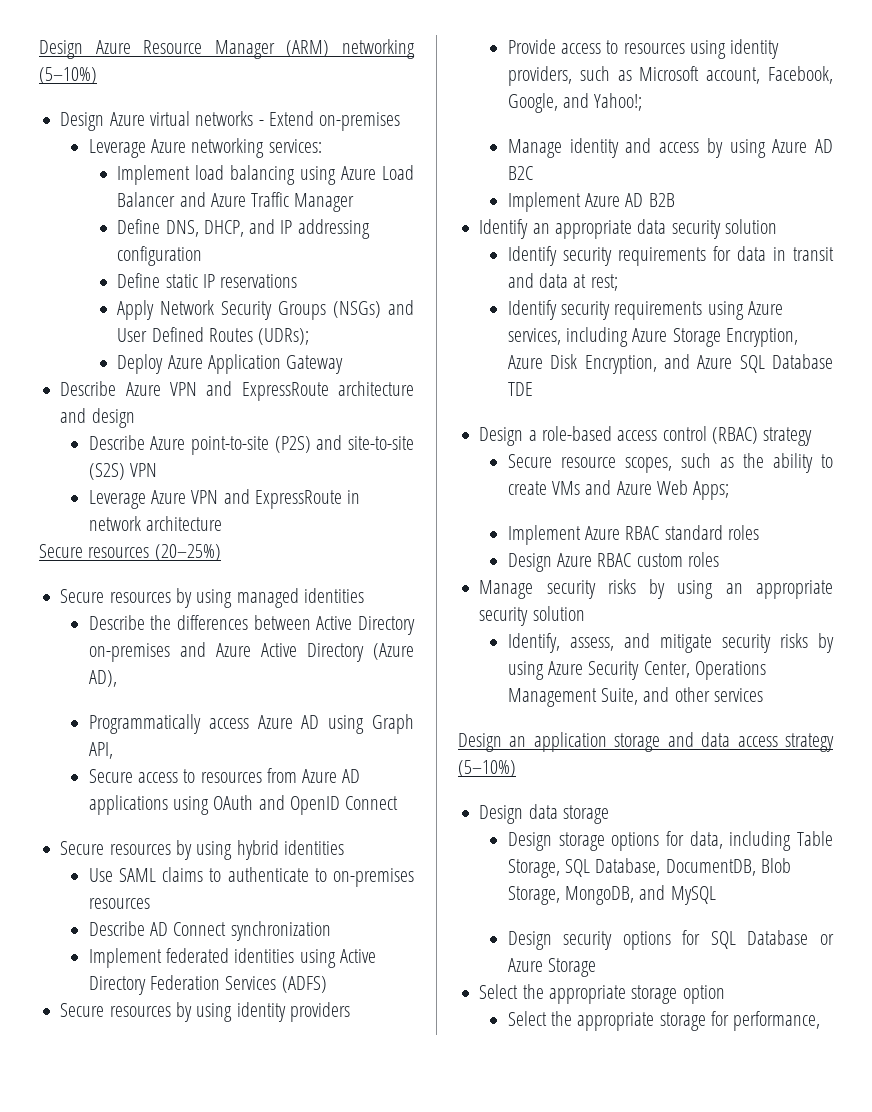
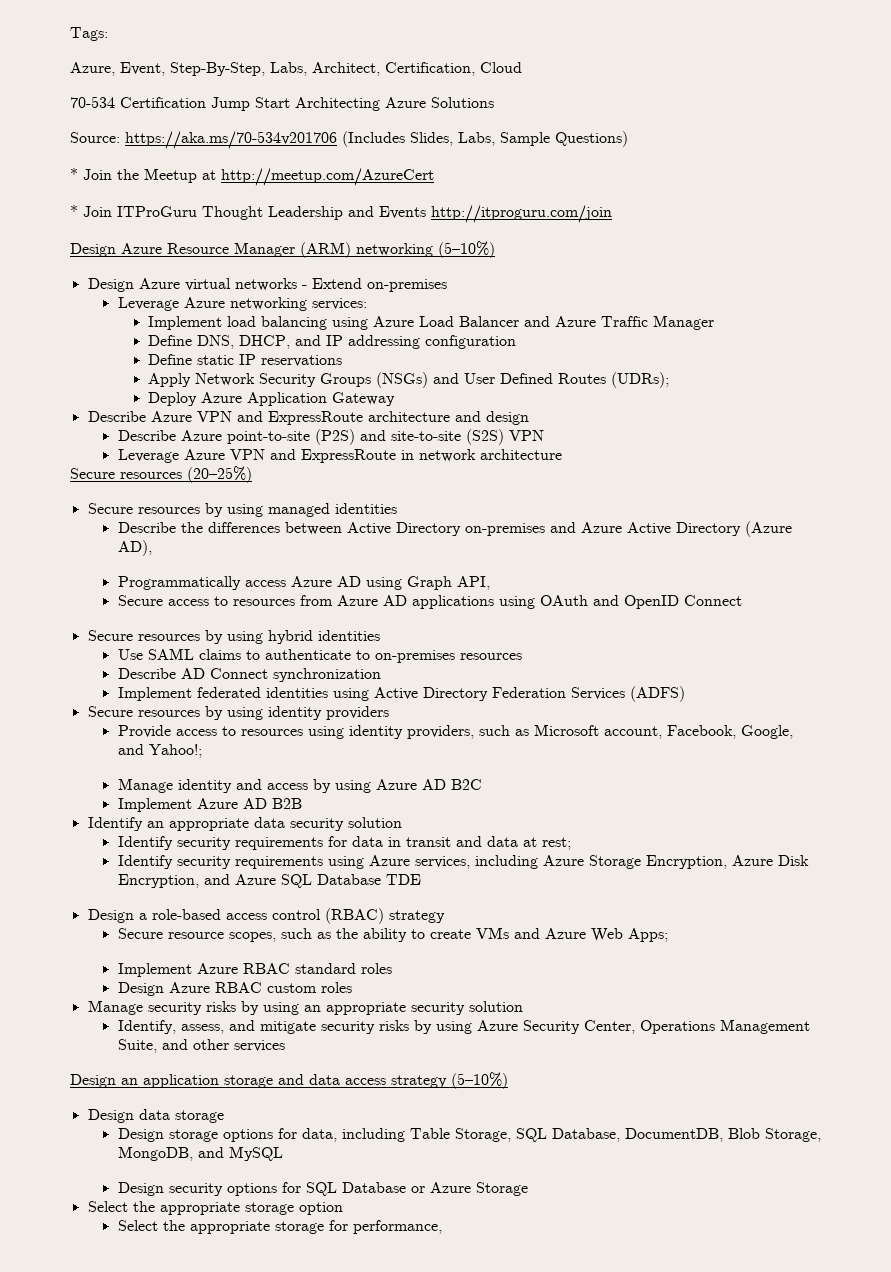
(39, 49) none -> [70,27,108,41] [70,62,522,76] [70,96,494,111] [70,131,628,149] [70,168,434,186] [70,205,612,223] Tags: // Azure, Event, Step-By-Step, Labs, Architect, Certification, Cloud // 70-534 Certification Jump Start Architecting Azure Solutions // Source: https://aka.ms/70-534v201706 (Includes Slides, Labs, Sample Questions) // * Join the Meetup at http://meetup.com/AzureCert // * Join ITProGuru Thought Leadership and Events http://itproguru.com/join //

